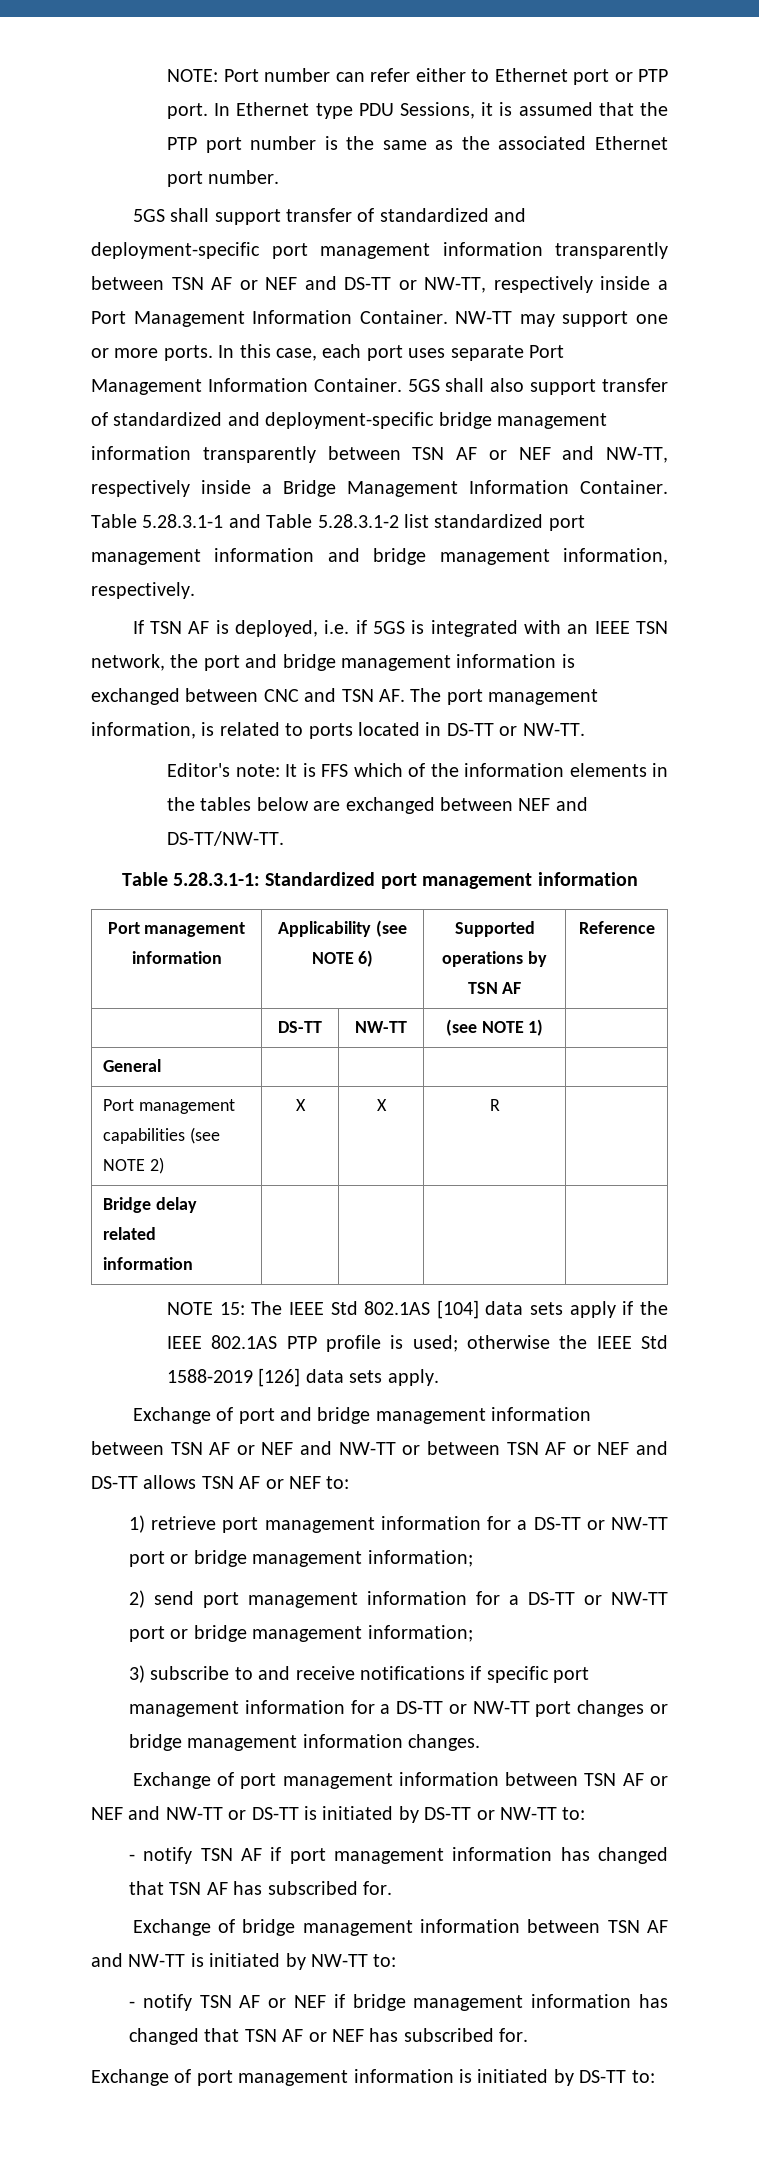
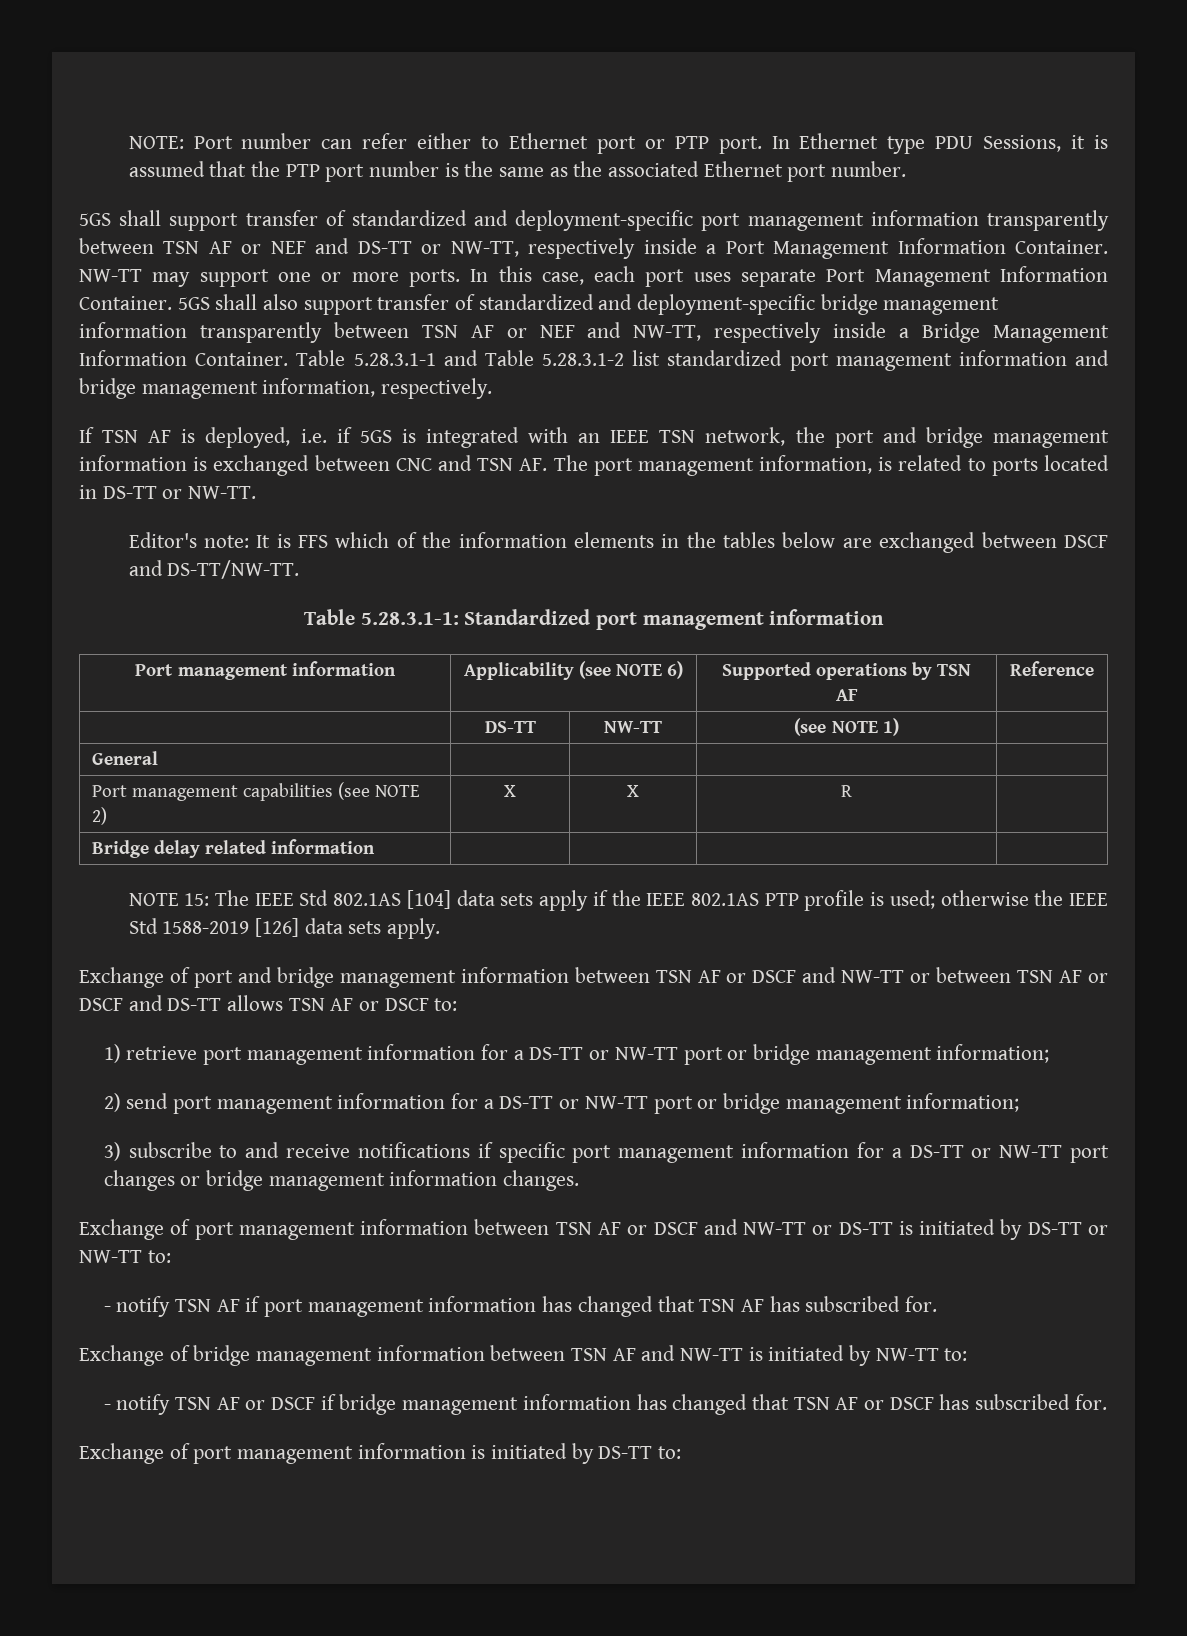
[518,798,551,811] NEF -> [1064,535,1109,548] DSCF
[261,1442,294,1455] NEF -> [752,970,797,983] DSCF
[597,1442,630,1455] NEF -> [79,998,123,1011] DSCF
[289,1476,321,1489] NEF -> [384,998,429,1011] DSCF
[91,1807,123,1820] NEF -> [653,1222,698,1235] DSCF
[294,1995,327,2008] NEF -> [271,1397,316,1410] DSCF
[332,2029,365,2042] NEF -> [889,1397,934,1410] DSCF

